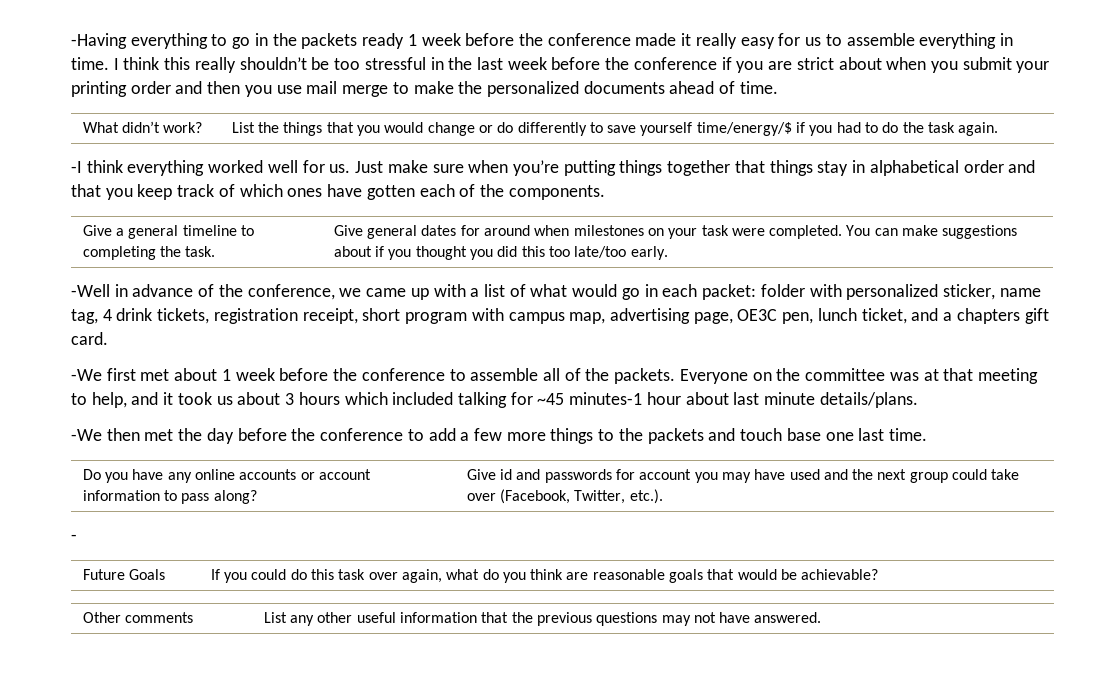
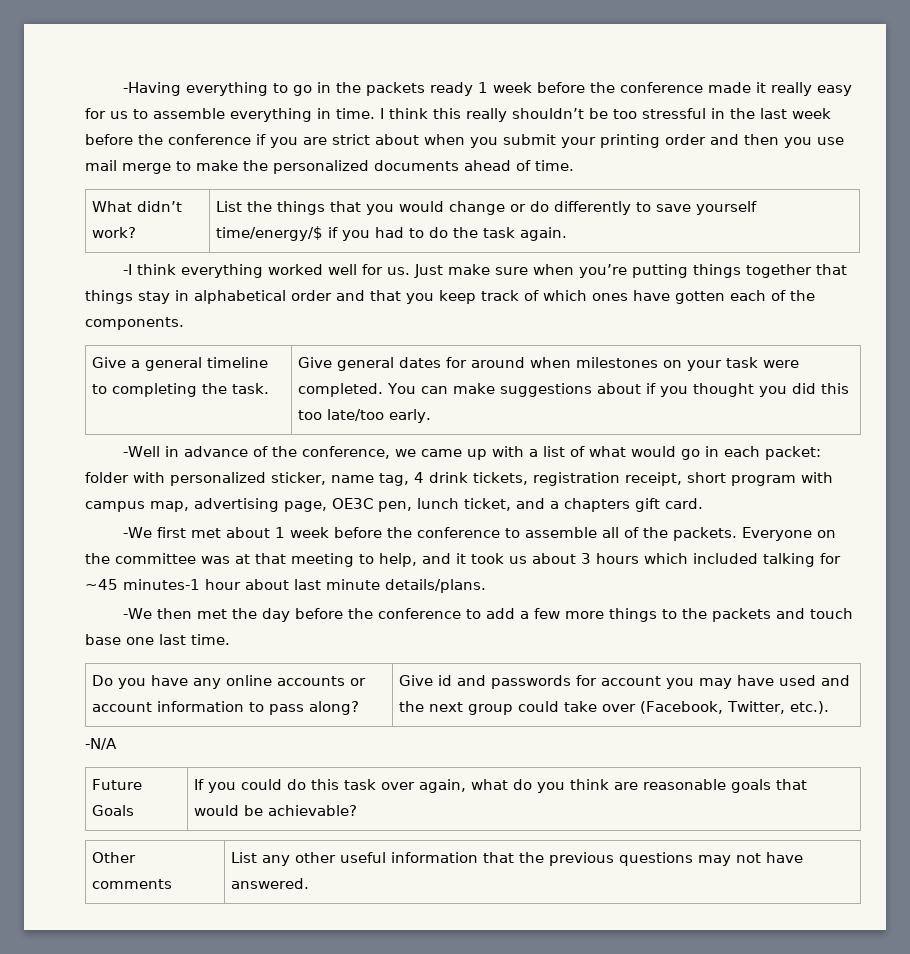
[71,534,77,541] - -> [85,738,117,750] -N/A

